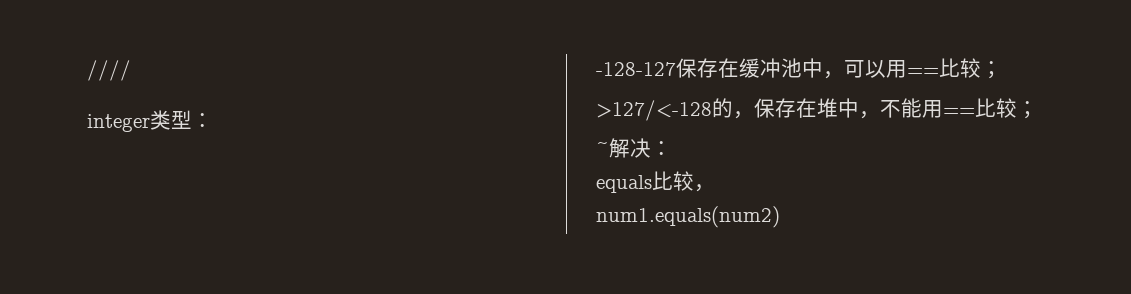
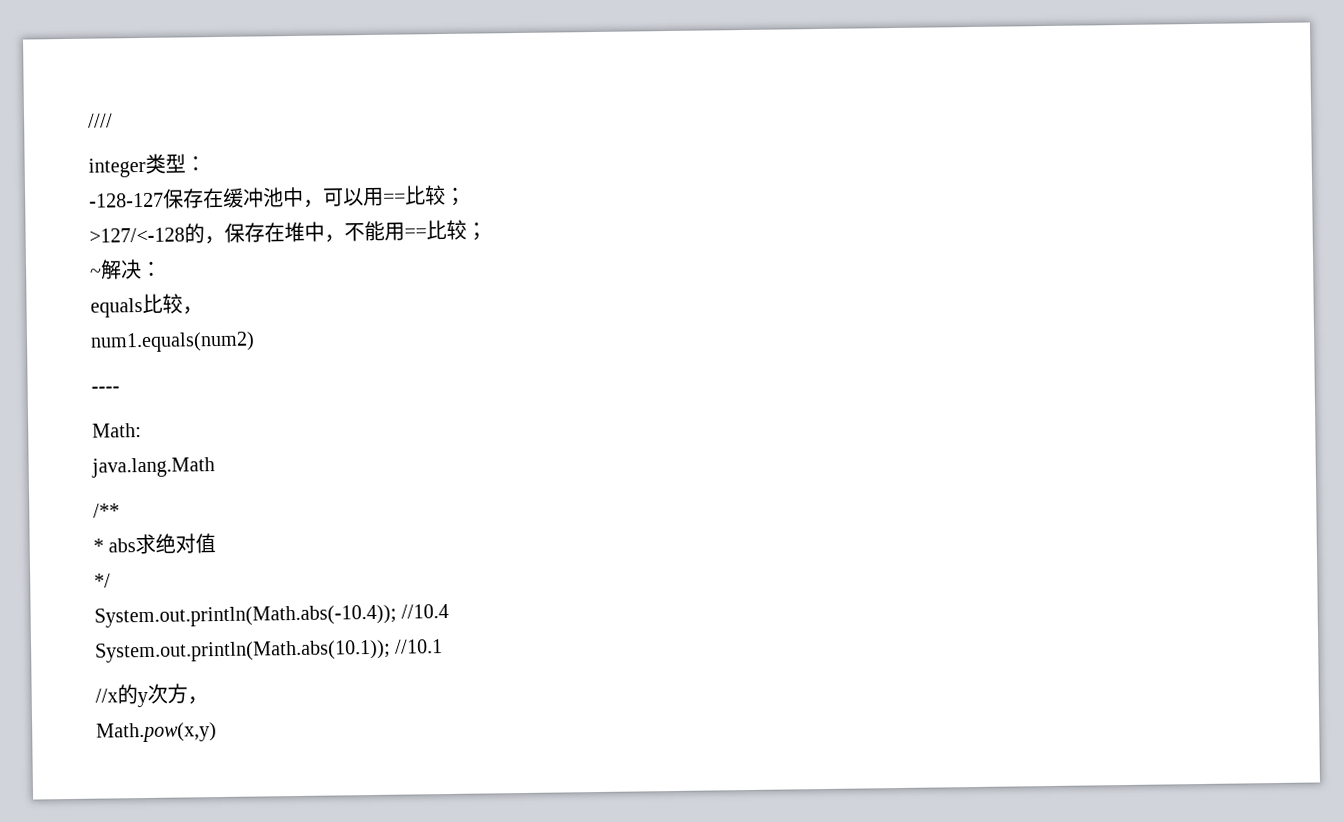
(780, 217) none -> [91,386,120,393] [92,423,142,438] [91,457,215,478] [93,503,120,518] [93,533,217,555] [94,573,111,588] [94,603,450,628] [95,639,444,663] [95,683,208,708] [96,722,217,743] // ---- // Math: // java.lang.Math // /** // * abs求绝对值 // */ // System.out.println(Math.abs(-10.4)); //10.4 // System.out.println(Math.abs(10.1)); //10.1 // //x的y次方， // Math.pow(x,y)

